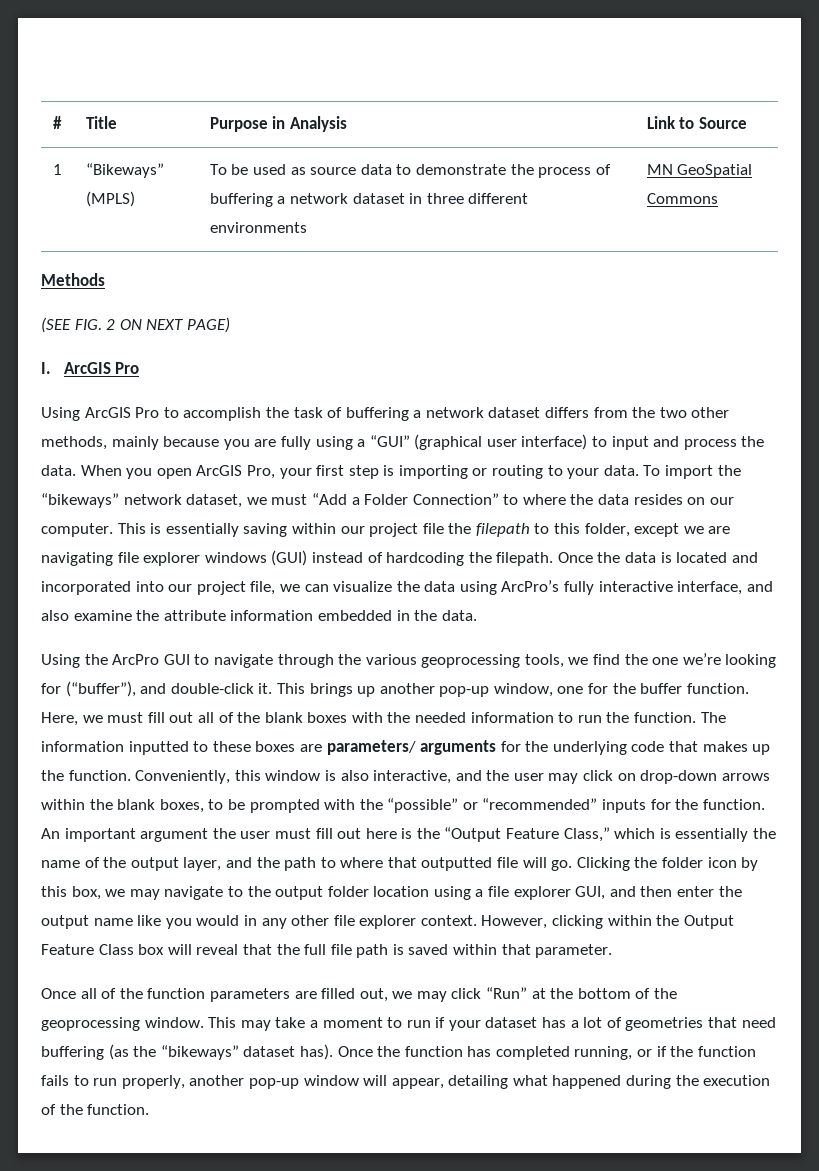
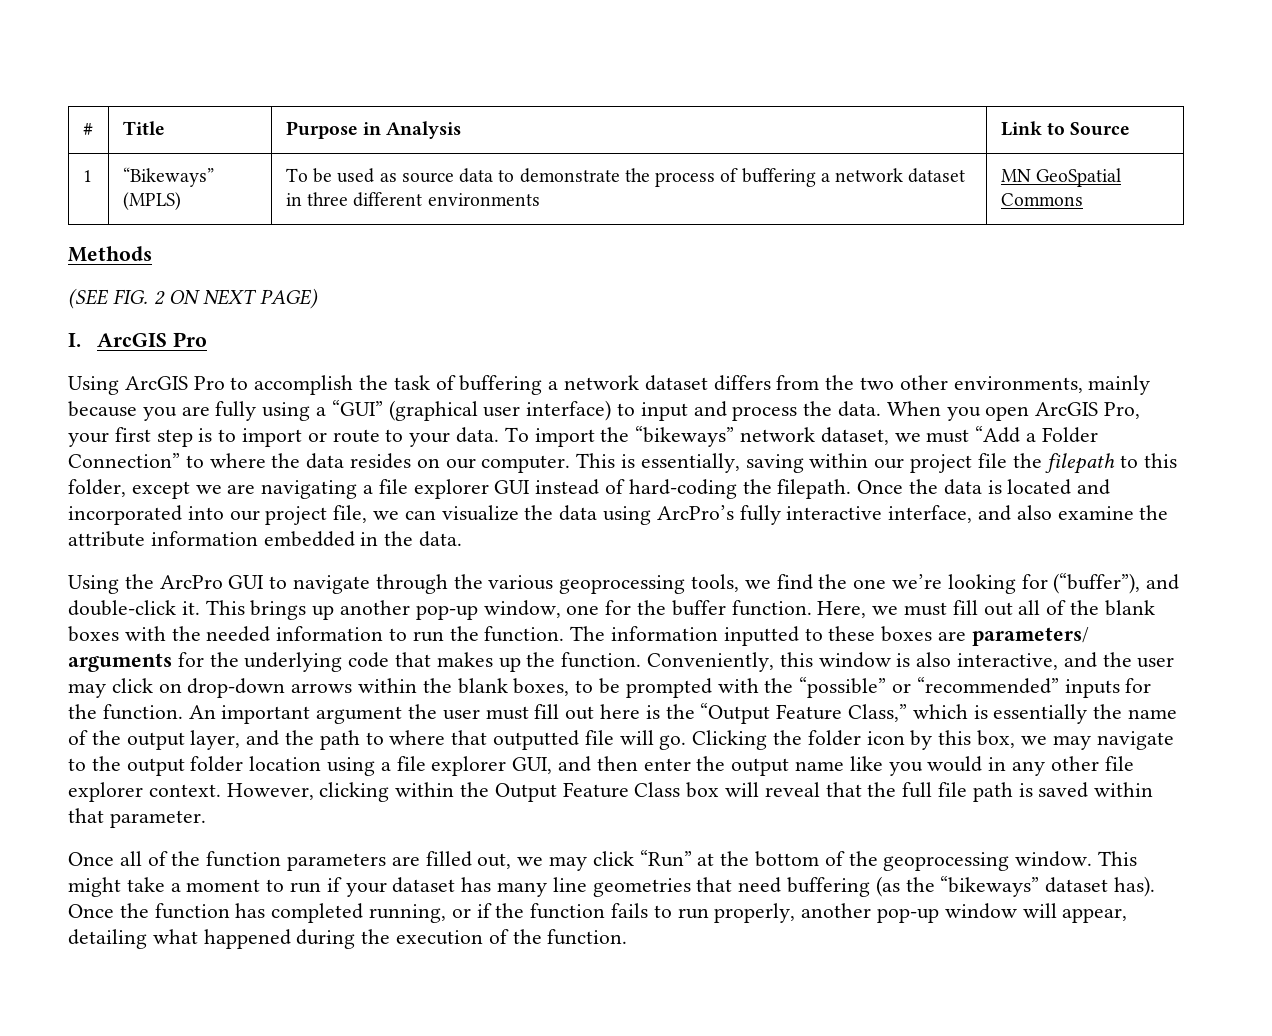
[41,436,107,450] methods, -> [953,376,1083,393] environments,
[398,465,544,479] importing or routing -> [218,428,380,447] to import or route
[165,523,239,537] essentially -> [640,453,740,473] essentially,
[117,550,308,566] file explorer windows (GUI) -> [363,479,531,499] a file explorer GUI
[386,552,465,566] hardcoding -> [628,479,737,499] hard-coding
[240,1020,271,1031] may -> [68,877,121,897] might
[570,1017,622,1028] a lot of -> [497,877,587,897] many line

